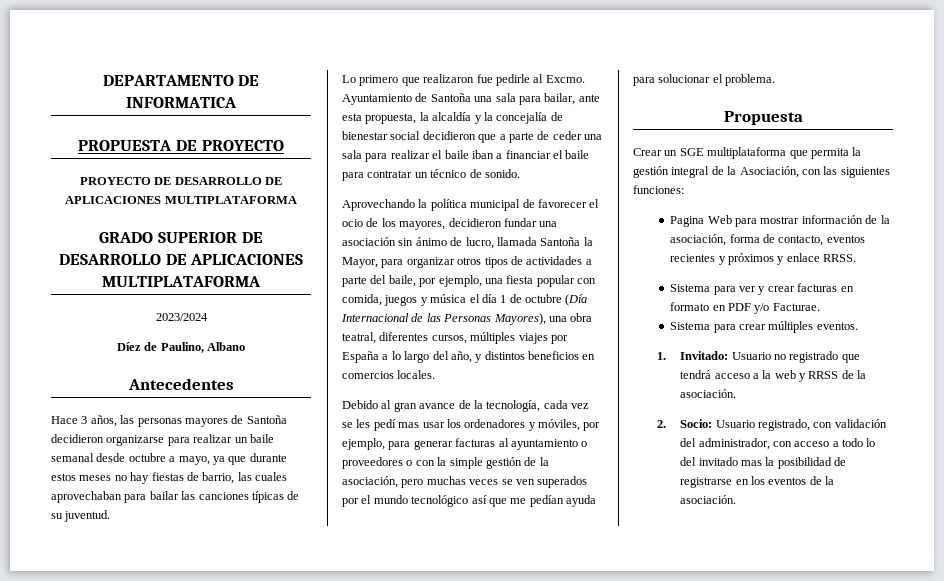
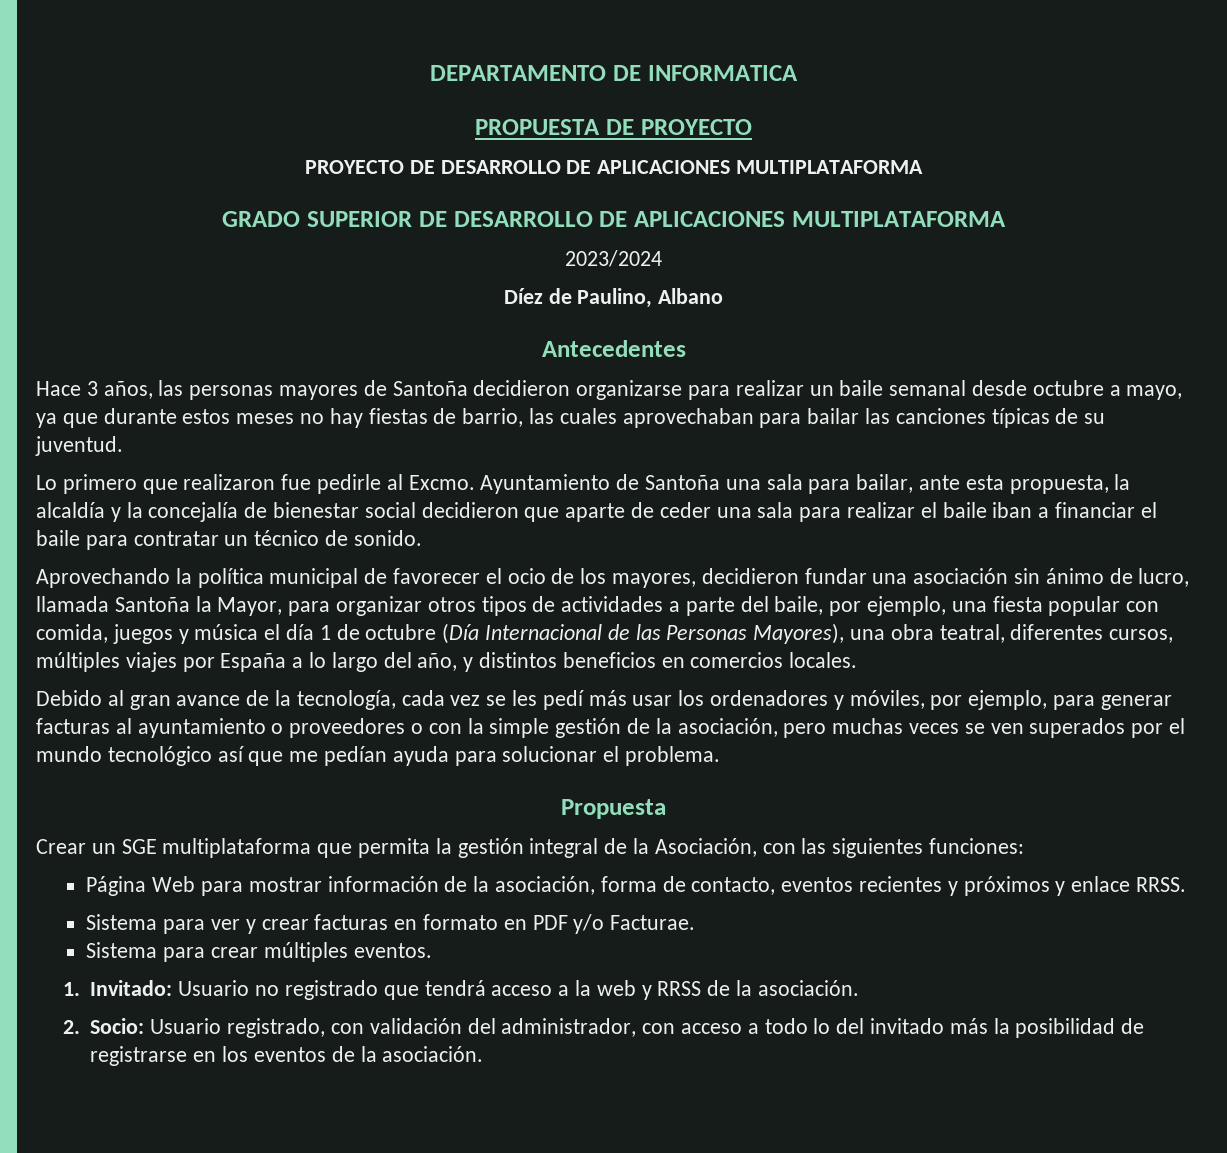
[499,132,534,143] a parte -> [565,503,626,522] aparte
[398,422,420,428] mas -> [588,690,627,706] más
[670,216,705,227] Pagina -> [86,876,147,896] Página
[740,460,762,466] mas -> [949,1018,988,1034] más

